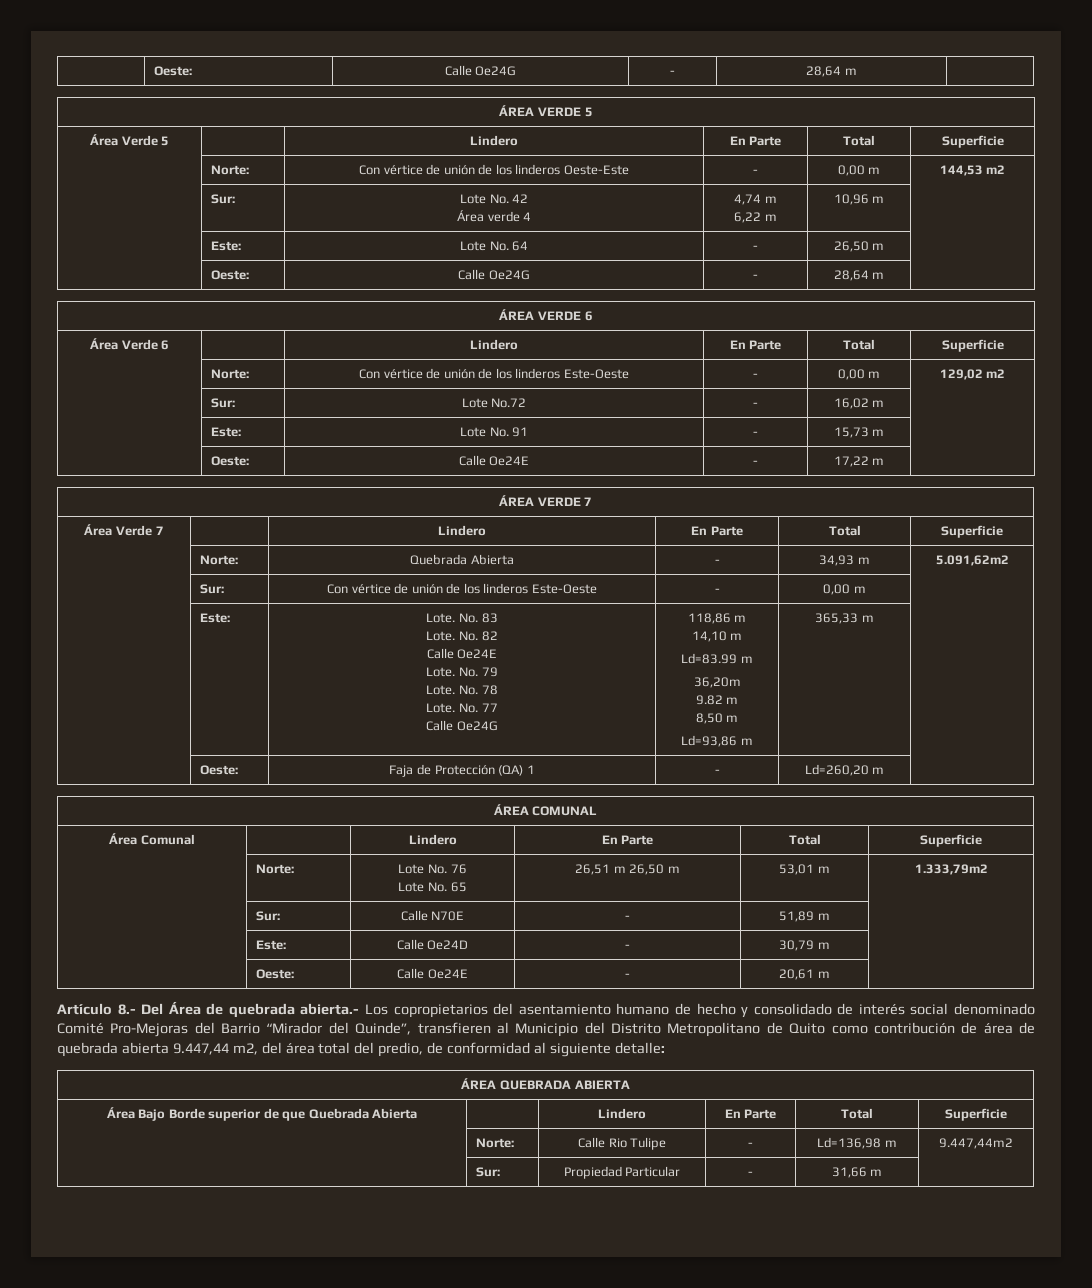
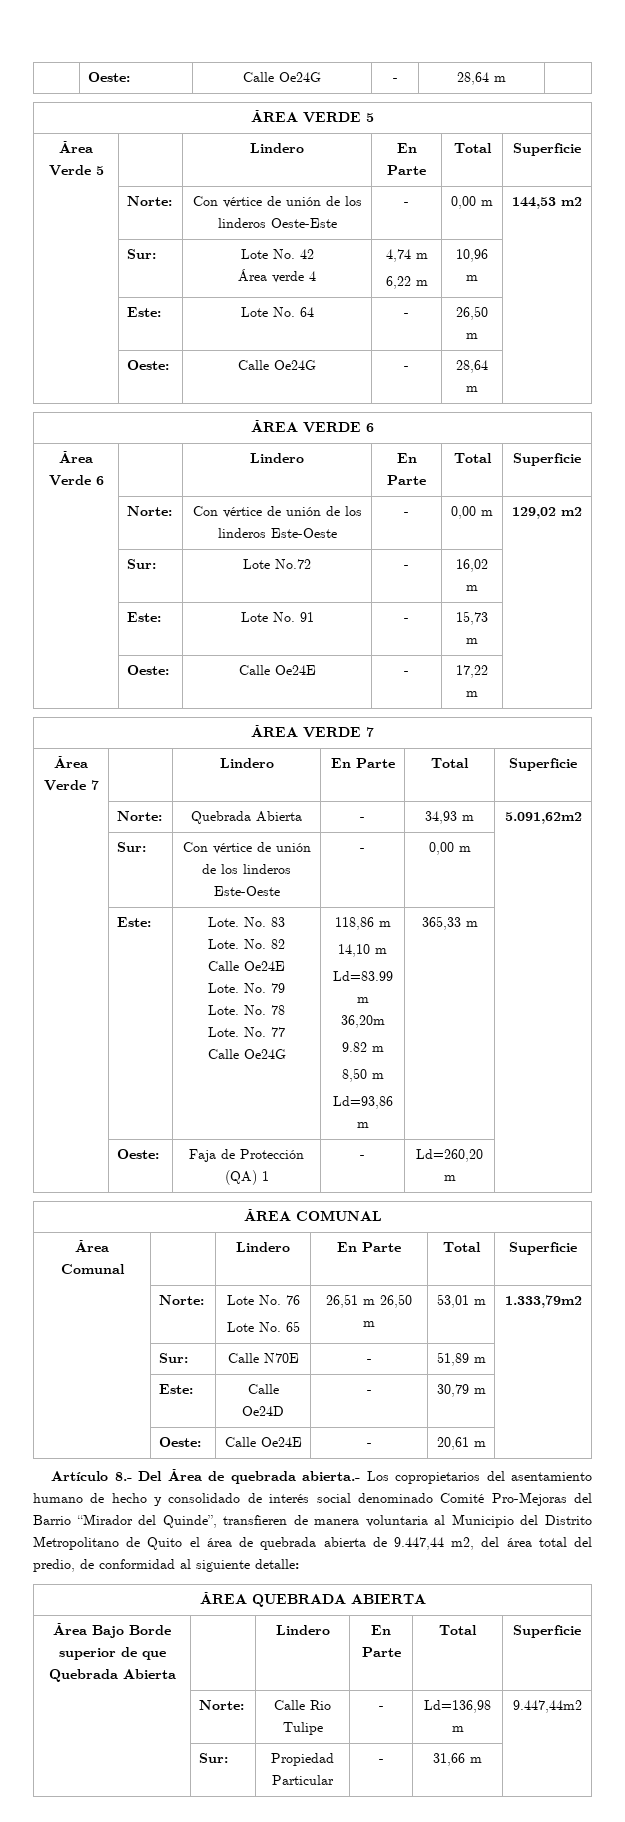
(491, 1028) none -> [293,1515,428,1527] de manera voluntaria
[831,1022,978,1034] como contribución de -> [189,1537,200,1547] el
(169, 1048) none -> [372,1537,387,1547] de

